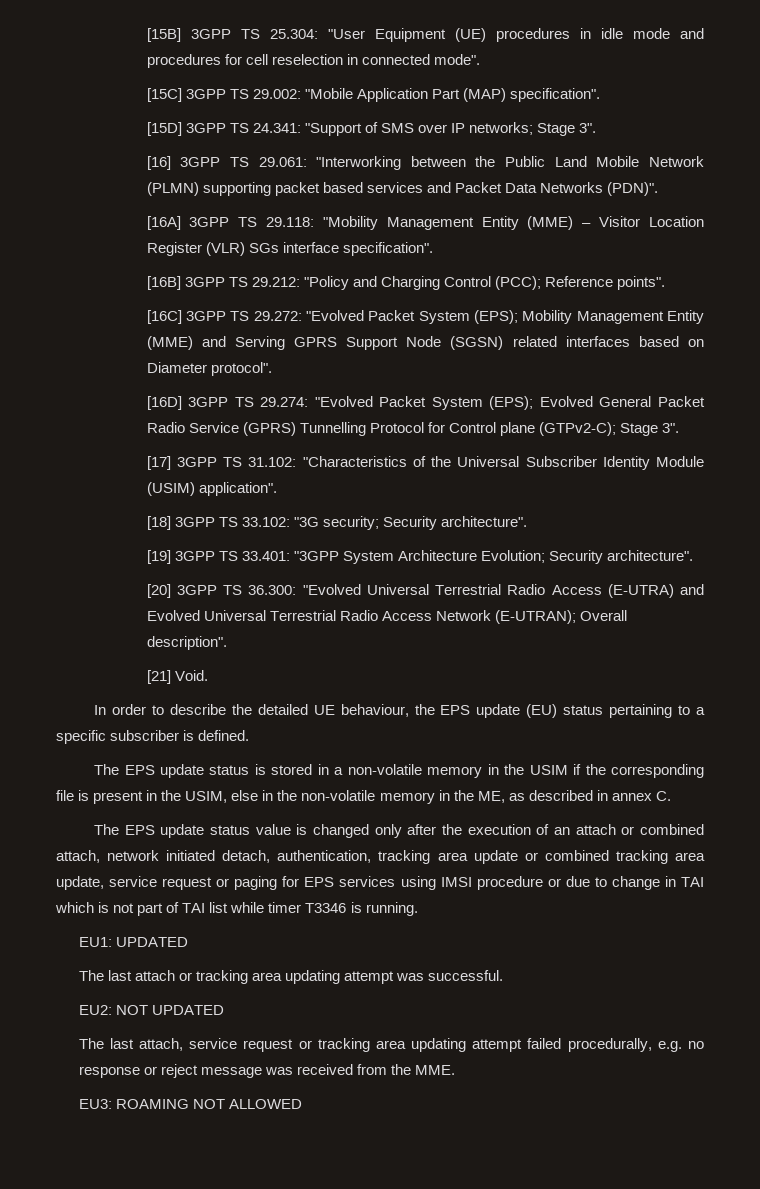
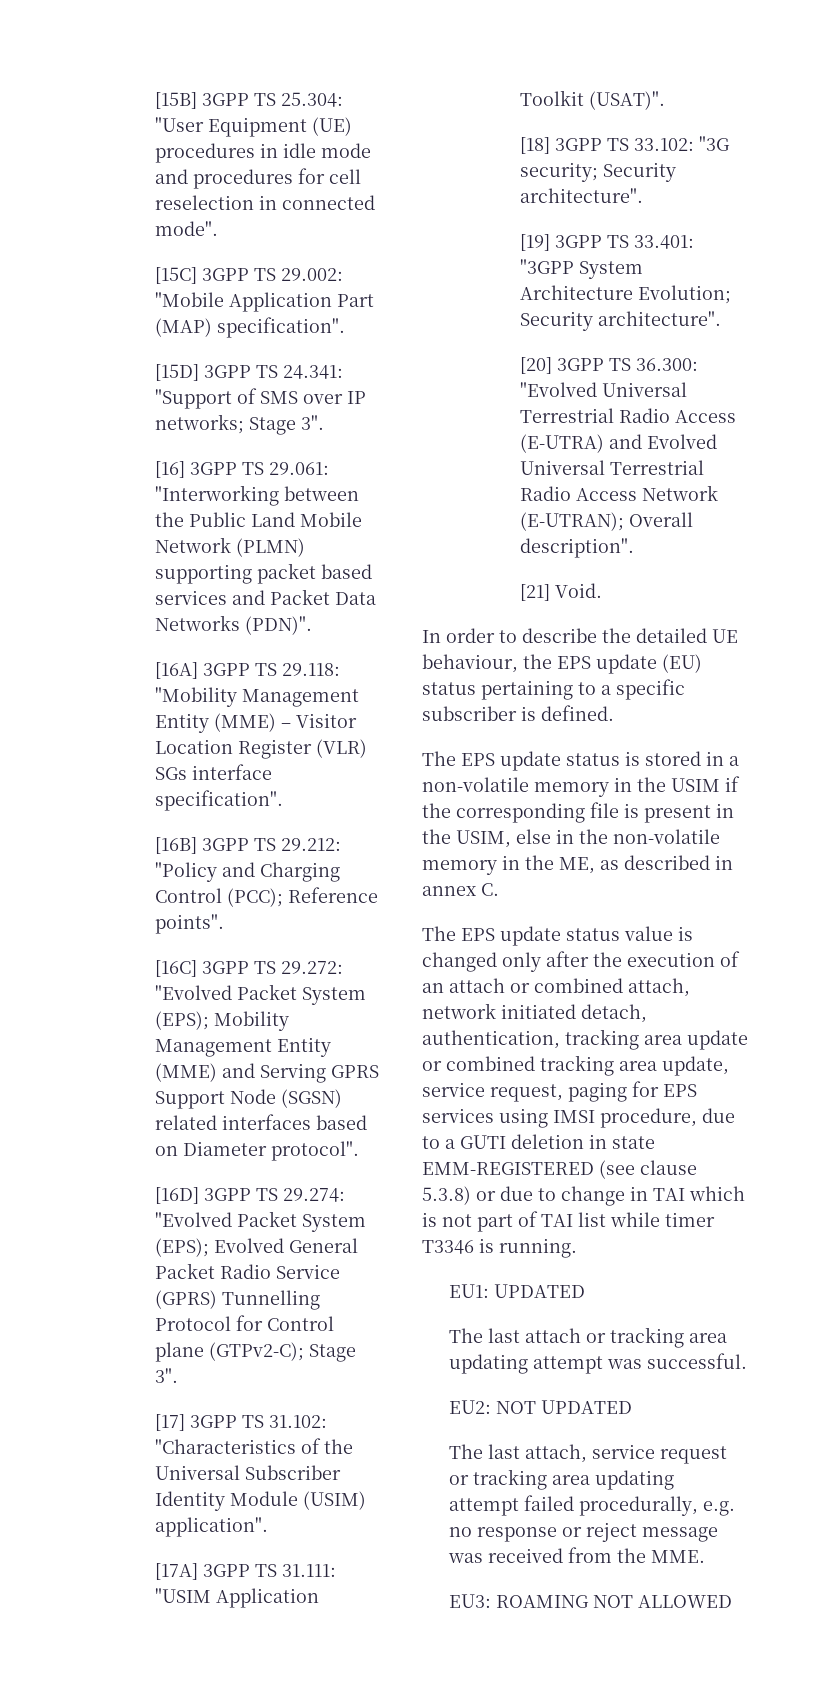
(277, 489) none -> [154,1563,336,1580] [154,1588,319,1608] [519,90,665,110] // [17A] 3GPP TS 31.111: "USIM Application Toolkit (USAT)".
[162,877,230,890] request or -> [490,1084,563,1102] request,
[476,876,543,890] procedure -> [600,1108,735,1128] [422,1134,655,1149] [422,1160,697,1179] [422,1186,471,1205] procedure, due to a GUTI deletion in state EMM-REGISTERED (see clause 5.3.8)

